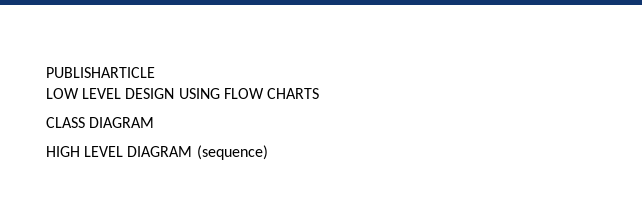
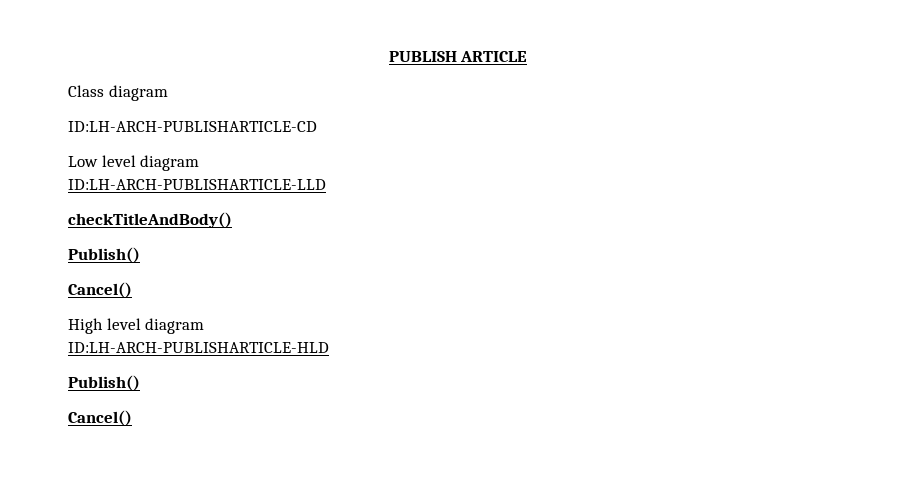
[46,67,155,78] [46,88,319,99] [46,117,155,128] [46,145,268,160] PUBLISHARTICLE // LOW LEVEL DESIGN USING FLOW CHARTS // CLASS DIAGRAM // HIGH LEVEL DIAGRAM (sequence) -> [388,51,528,62] [68,85,168,101] [68,121,317,132] [68,155,200,171] [68,179,326,190] [68,212,232,228] [68,247,140,263] [68,282,132,298] [68,318,205,334] [68,342,329,353] [68,375,140,391] [68,410,132,426] PUBLISH ARTICLE // Class diagram // ID:LH-ARCH-PUBLISHARTICLE-CD // Low level diagram // ID:LH-ARCH-PUBLISHARTICLE-LLD // checkTitleAndBody() // Publish() // Cancel() // High level diagram // ID:LH-ARCH-PUBLISHARTICLE-HLD // Publish() // Cancel()

